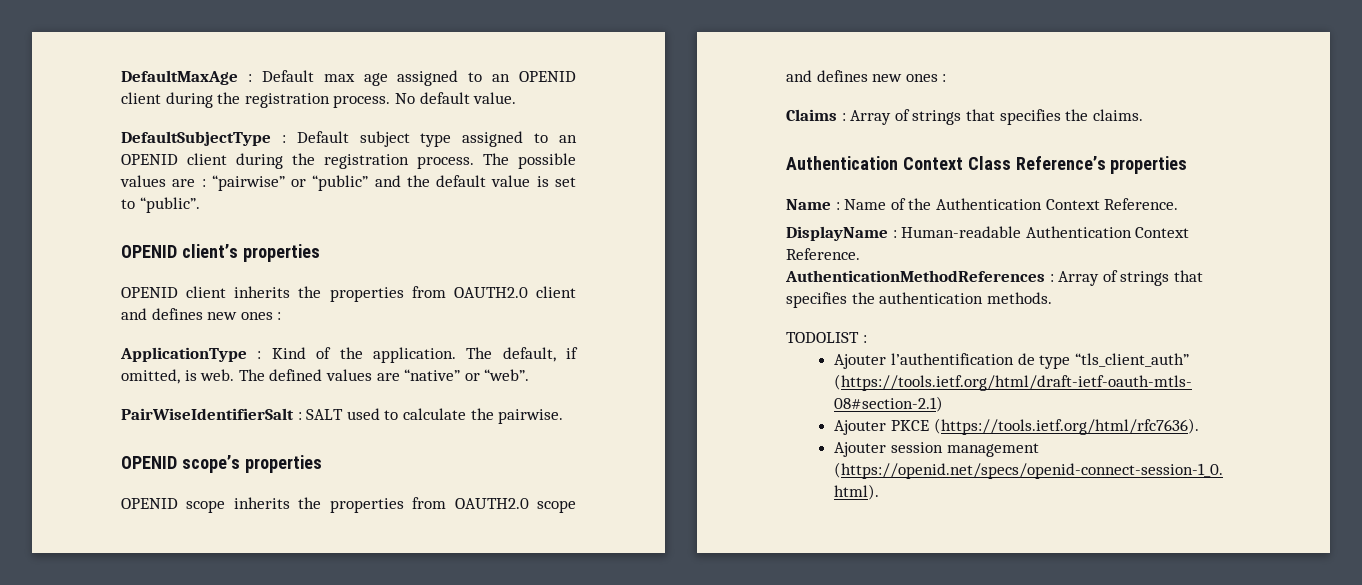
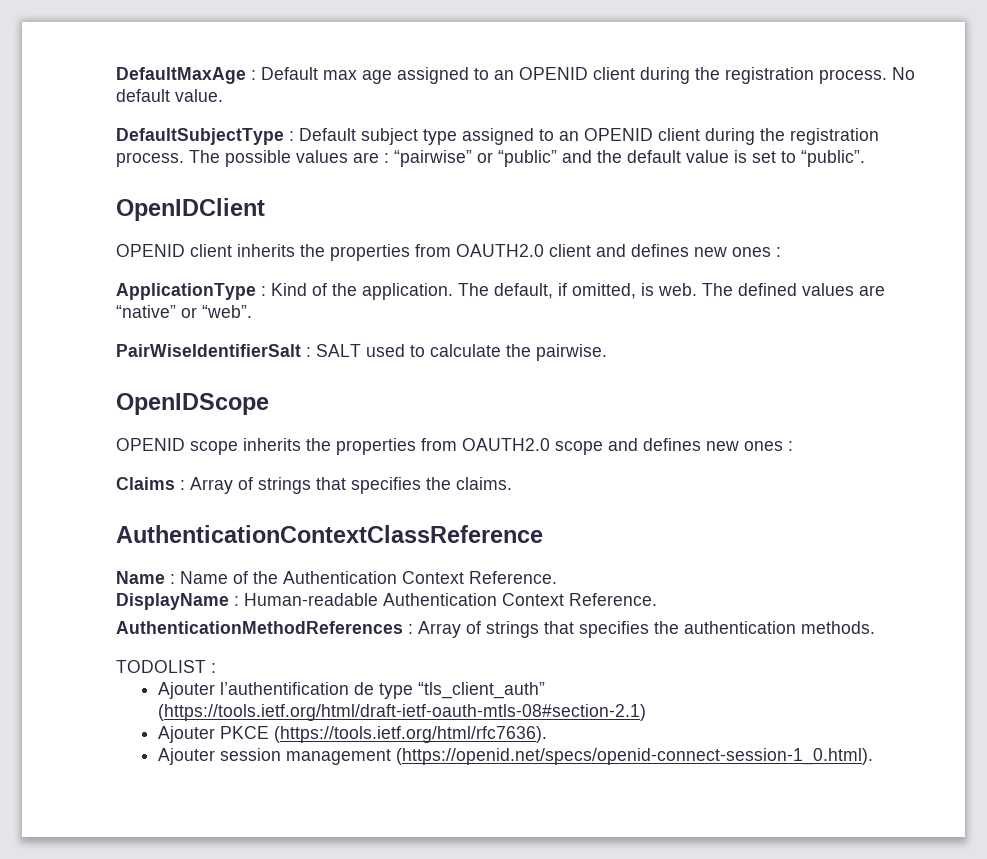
[121,244,320,262] OPENID client’s properties -> [116,198,265,221] OpenIDClient
[121,455,322,473] OPENID scope’s properties -> [116,393,269,415] OpenIDScope
[786,156,1188,174] Authentication Context Class Reference’s properties -> [116,525,543,543] AuthenticationContextClassReference

